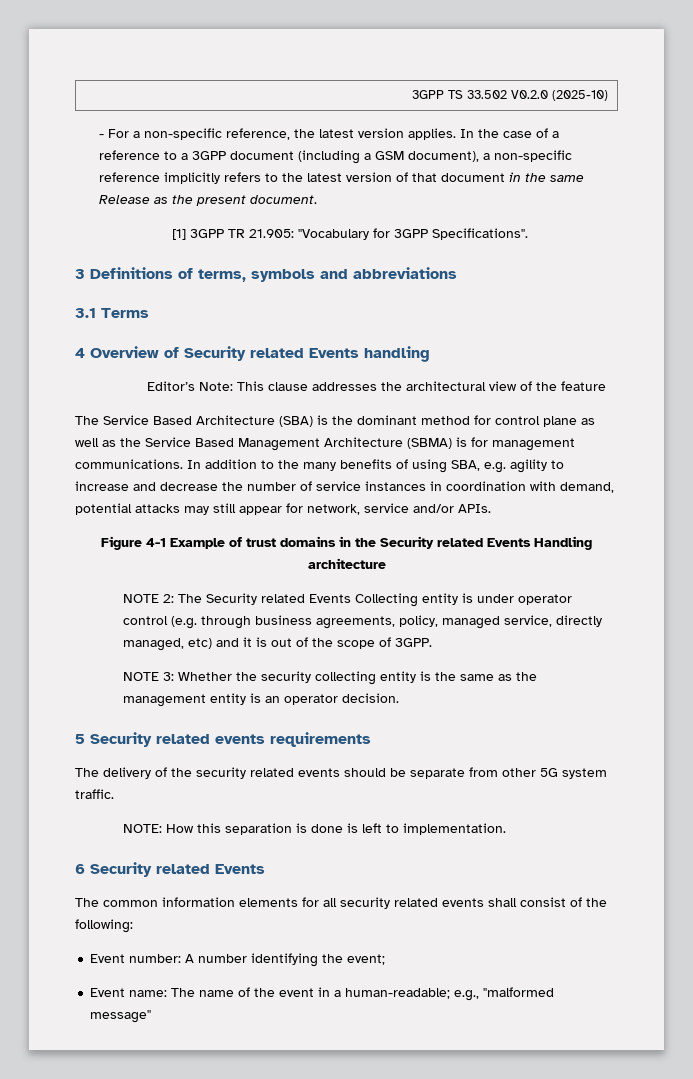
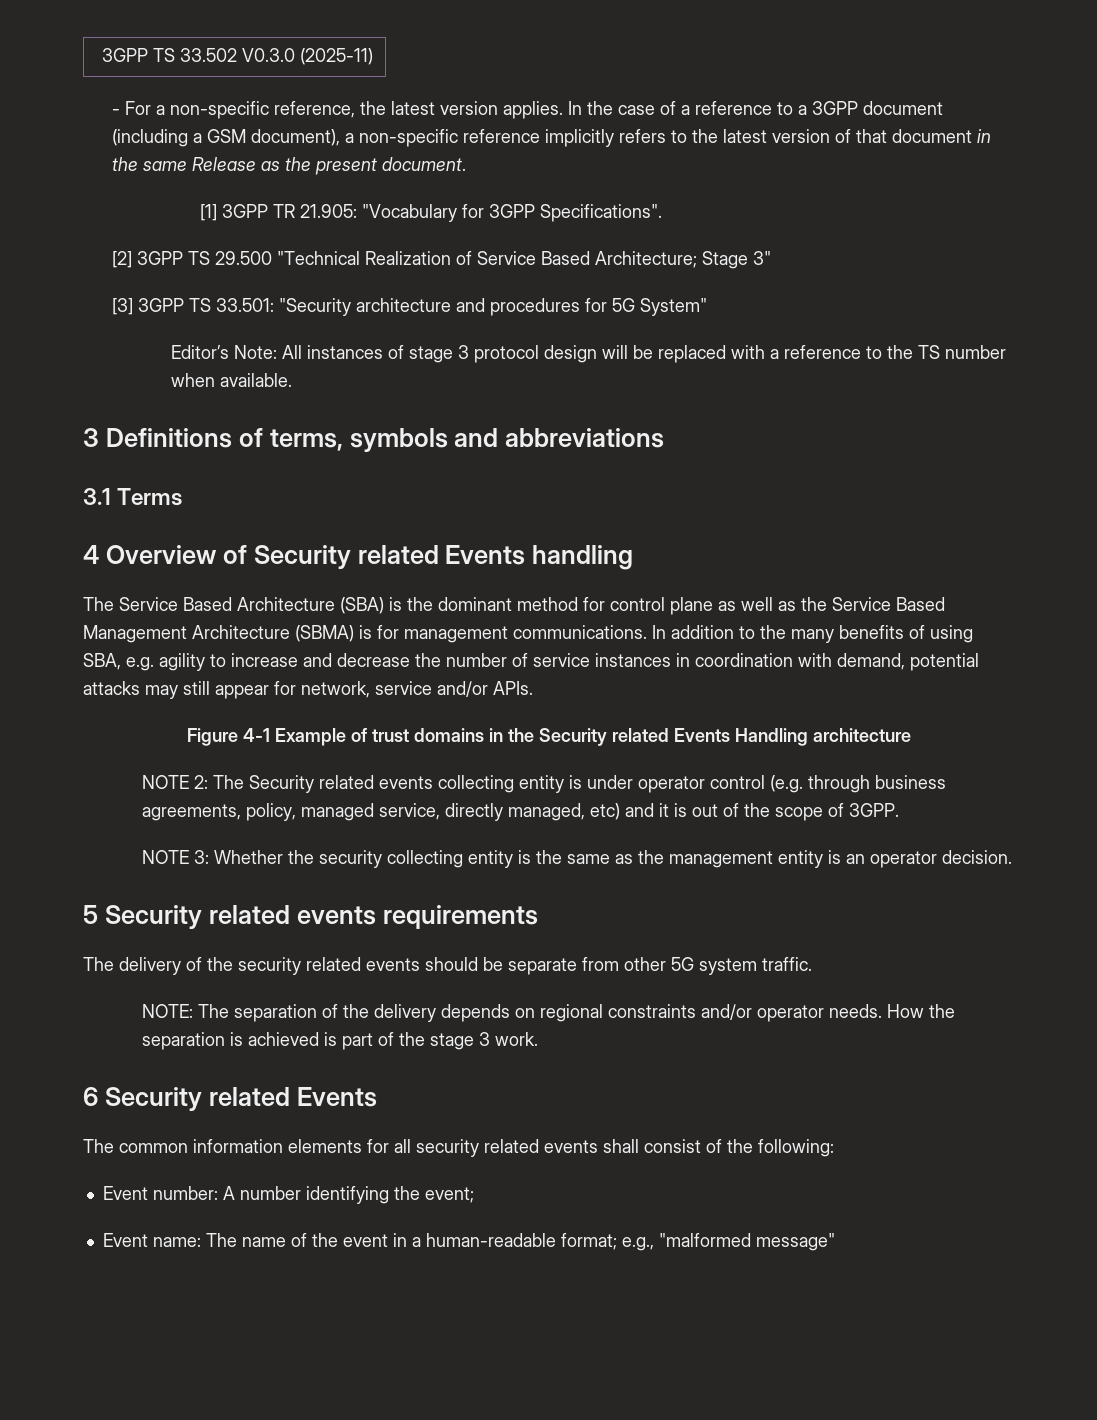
[511,90,609,101] V0.2.0 (2025-10) -> [242,48,374,65] V0.3.0 (2025-11)
(528, 234) none -> [112,251,772,269] [112,298,708,316] [170,345,1006,363] [170,373,292,387] // [2] 3GPP TS 29.500 "Technical Realization of Service Based Architecture; Stage 3" // [3] 3GPP TS 33.501: "Security architecture and procedures for 5G System" // Editor’s Note: All instances of stage 3 protocol design will be replaced with a reference to the TS number when available.
[147,381,607,391] // Editor’s Note: This clause addresses the architectural view of the feature -> (634, 557) none
[309,593,419,607] Events Collecting -> [378,775,514,793] events collecting
[166,823,507,835] How this separation is done is left to implementation. -> [197,1004,955,1022] [141,1032,538,1050] The separation of the delivery depends on regional constraints and/or operator needs. How the separation is achieved is part of the stage 3 work.
[345,988,451,999] human-readable; -> [425,1233,617,1250] human-readable format;

